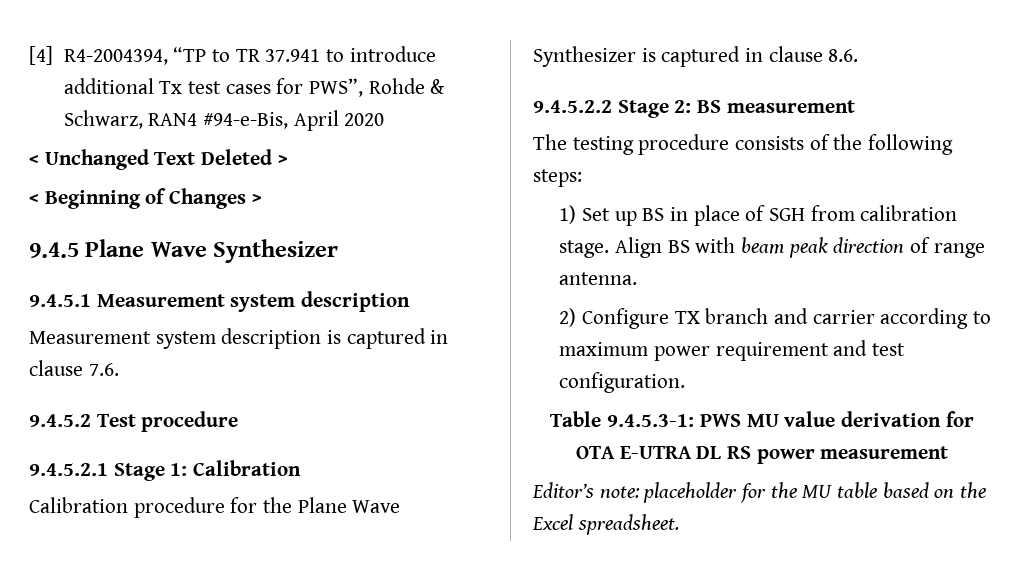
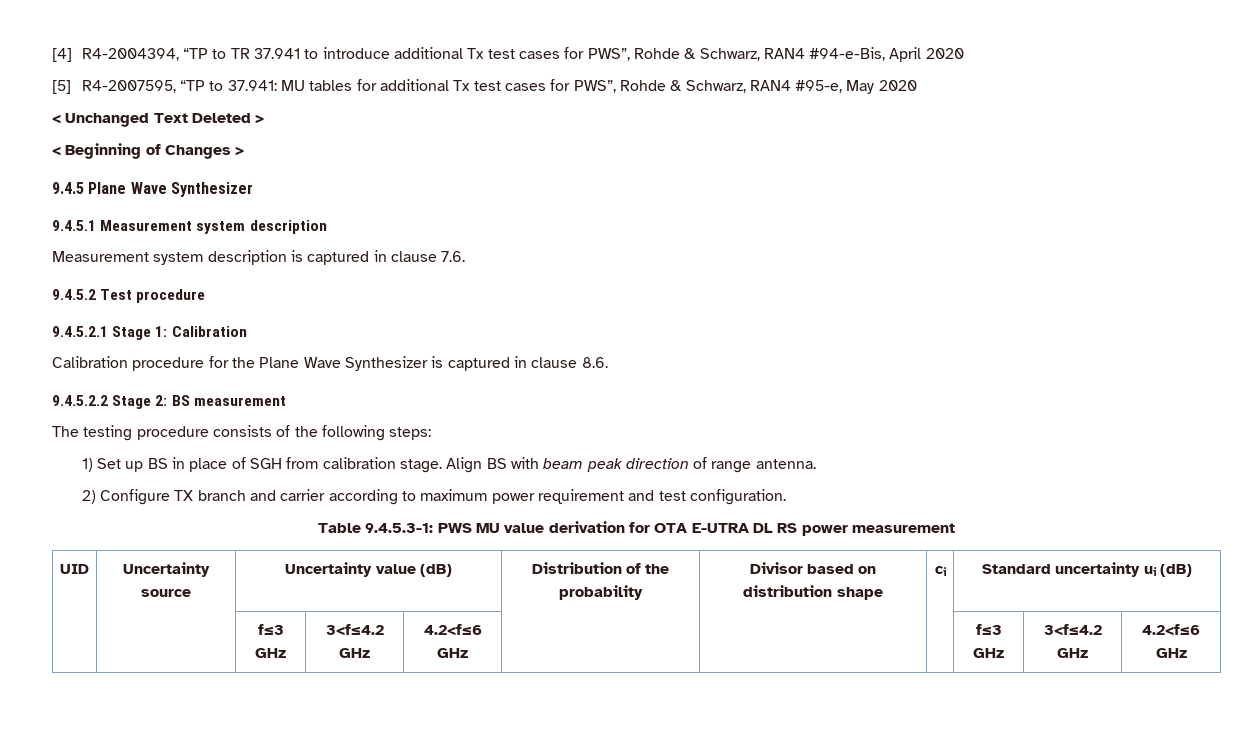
(385, 119) none -> [52,79,917,94] // [5] R4-2007595, “TP to 37.941: MU tables for additional Tx test cases for PWS”, Rohde & Schwarz, RAN4 #95-e, May 2020
[532,482,987,503] [532,514,679,535] // Editor’s note: placeholder for the MU table based on the Excel spreadsheet. -> [60,564,89,574] [123,562,210,577] [141,589,191,597] [285,562,452,577] [531,562,670,574] [559,585,643,600] [749,562,877,574] [743,585,883,600] [934,566,947,576] [982,562,1192,577] [257,624,284,635] [255,648,286,658] [325,624,384,636] [339,648,370,658] [423,624,482,636] [437,648,468,658] [975,624,1002,635] [973,648,1004,658] [1043,624,1102,636] [1057,648,1088,658] [1142,624,1200,636] [1155,648,1187,658] // UID | Uncertainty source | Uncertainty value (dB) | Distribution of the probability | Divisor based on distribution shape | ci | Standard uncertainty ui (dB) // | | f≤3 GHz | 3<f≤4.2 GHz | 4.2<f≤6 GHz | | | | f≤3 GHz | 3<f≤4.2 GHz | 4.2<f≤6 GHz

